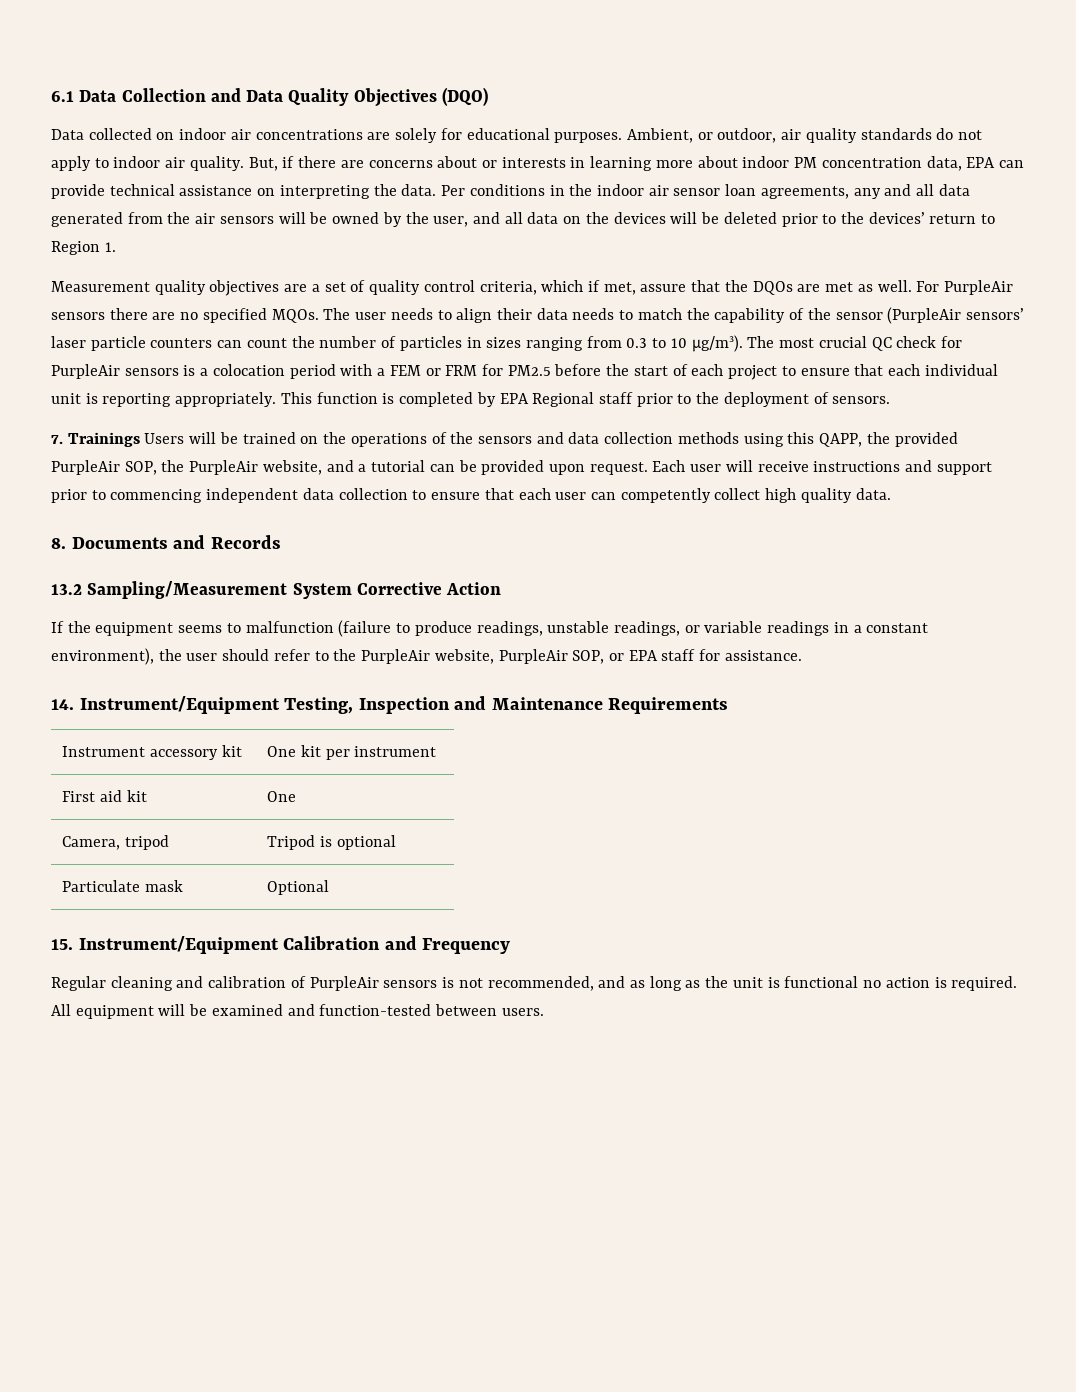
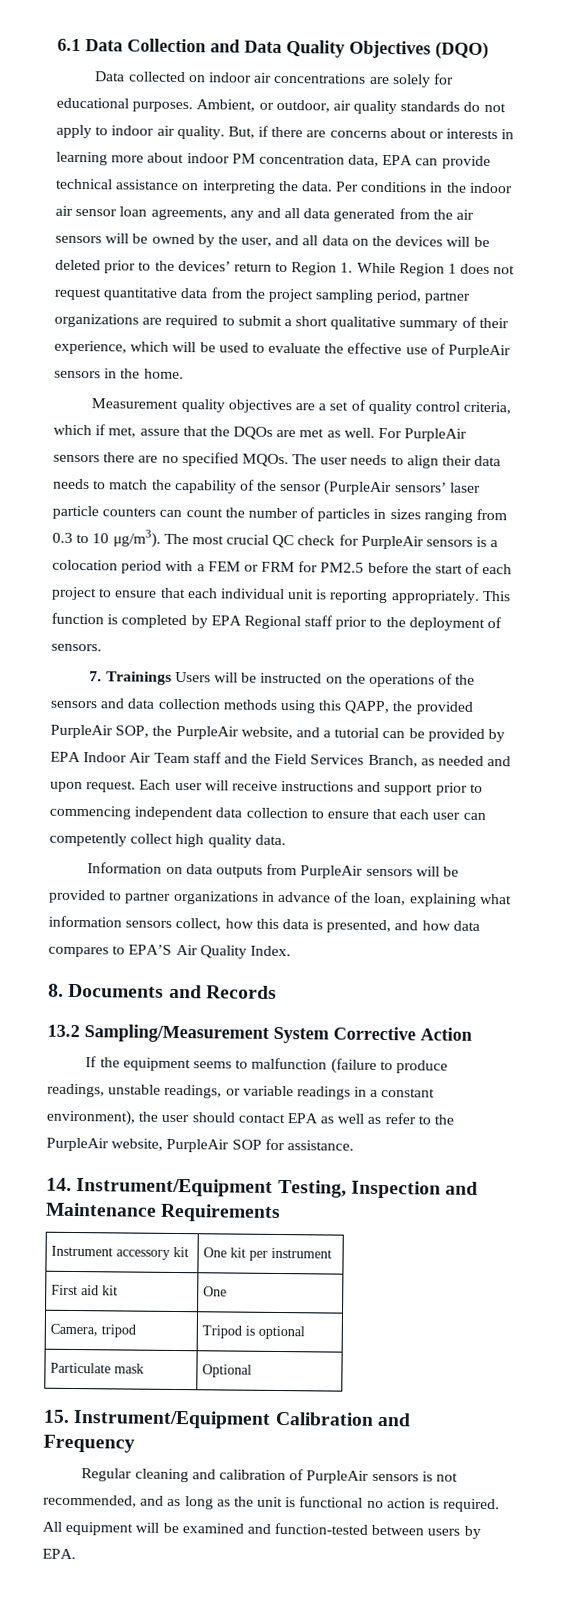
(116, 247) none -> [356,262,516,277] [54,287,472,304] [54,313,509,331] [54,340,512,359] [54,368,184,380] While Region 1 does not request quantitative data from the project sampling period, partner organizations are required to submit a short qualitative summary of their experience, which will be used to evaluate the effective use of PurpleAir sensors in the home.
[242,432,296,444] trained -> [260,672,323,684] instructed
(545, 467) none -> [488,729,506,743] [50,751,512,768] by EPA Indoor Air Team staff and the Field Services Branch, as needed and
(891, 494) none -> [87,862,459,879] [49,889,512,907] [48,915,480,934] [48,944,291,959] // Information on data outputs from PurpleAir sensors will be provided to partner organizations in advance of the loan, explaining what information sensors collect, how this data is presented, and how data compares to EPA’S Air Quality Index.
(270, 655) none -> [237,1113,382,1125] contact EPA as well as
[572,649,696,664] SOP, or EPA staff -> [231,1139,262,1150] SOP
[501,1008,544,1016] users. -> [427,1525,481,1539] [42,1548,76,1560] users by EPA.

